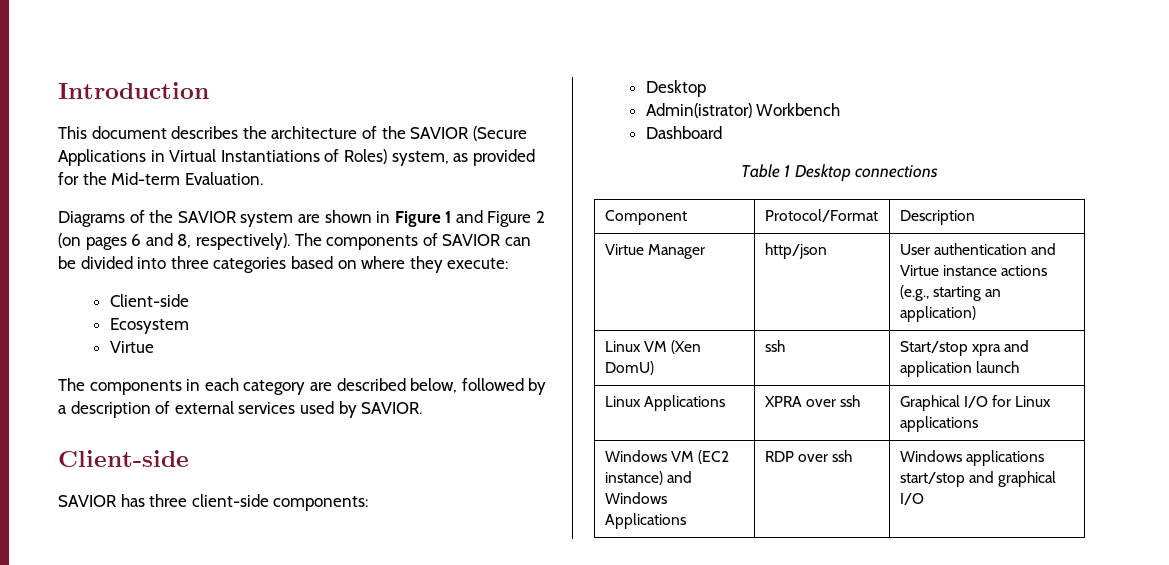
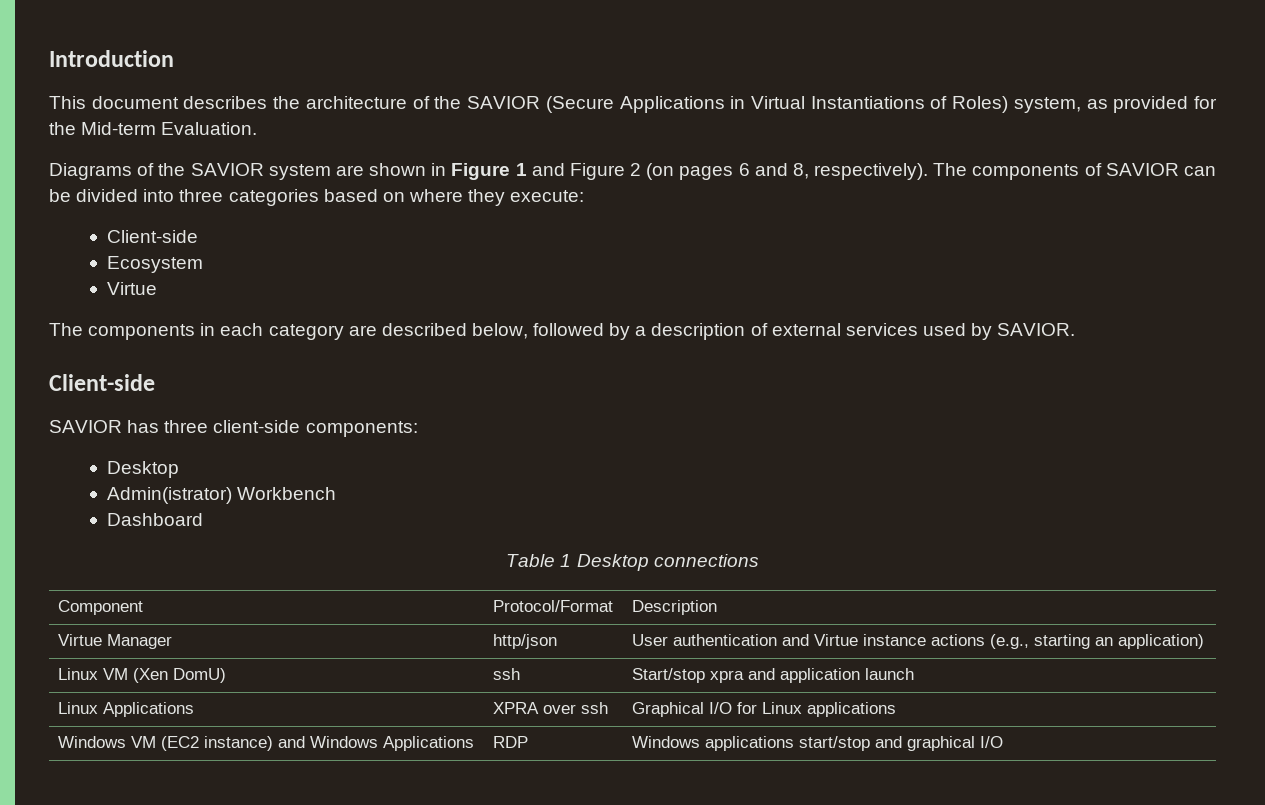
[797,450,852,462] over ssh -> (529, 742) none

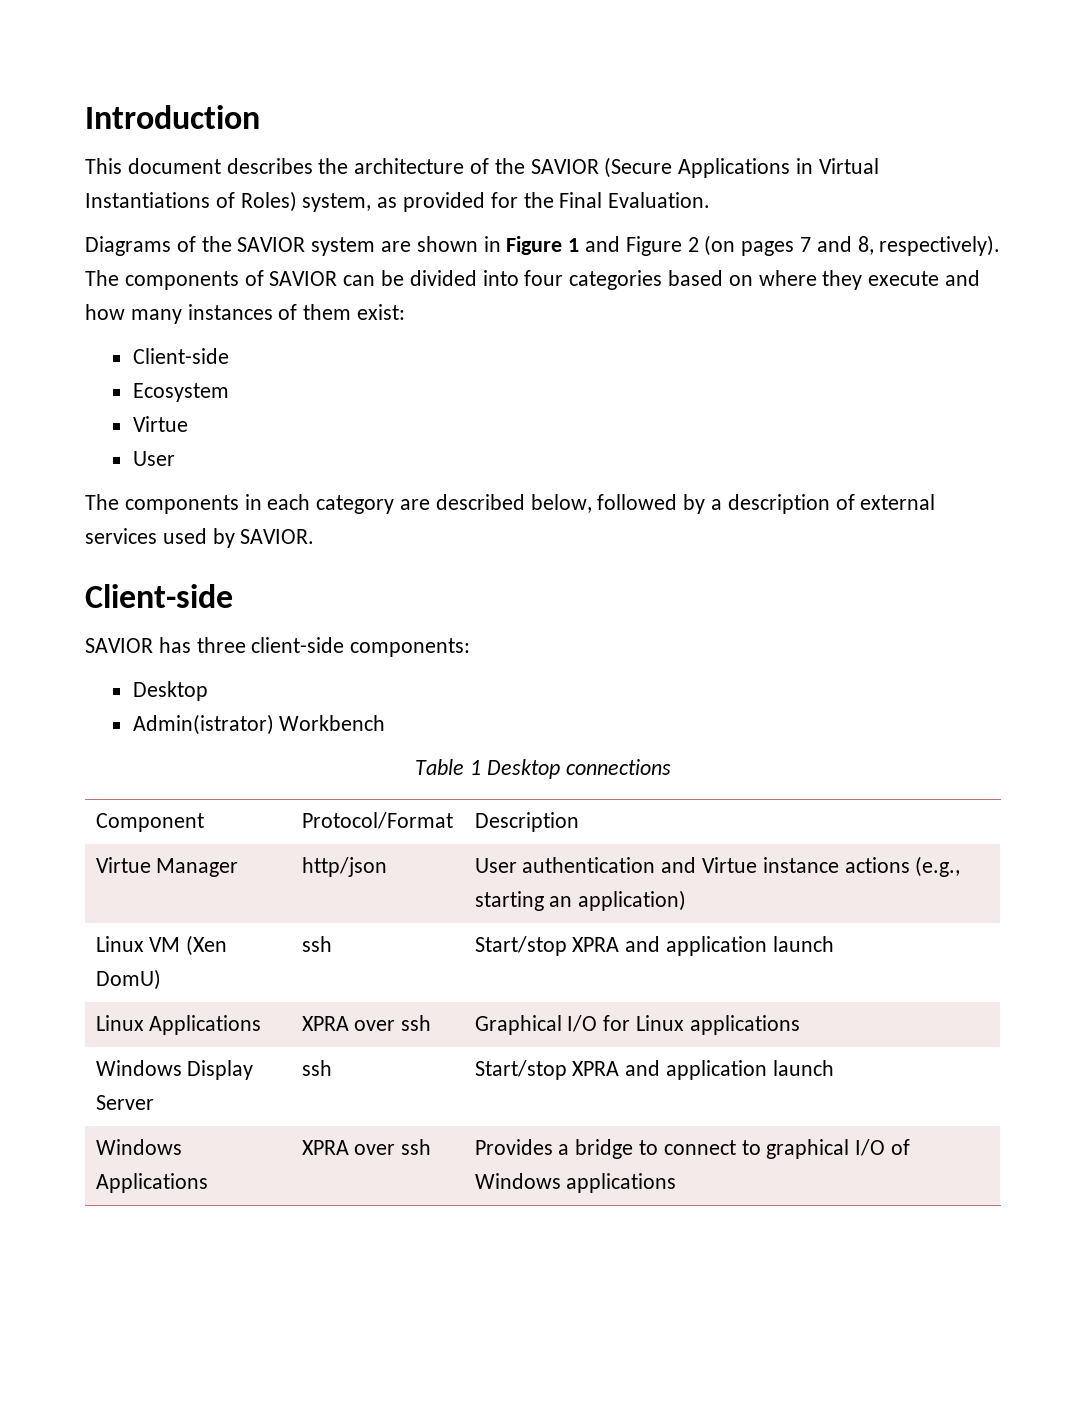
[81,122,157,135] Mid-term -> [559,192,603,208] Final
[738,163,750,176] 6 -> [800,237,812,252] 7
[179,189,224,202] three -> [524,270,564,286] four
[510,190,585,202] execute: -> [868,270,981,286] [85,304,406,324] execute and how many instances of them exist:
(157, 288) none -> [132,451,175,466] // User
[106,513,203,526] // Dashboard -> (386, 723) none
[710,670,745,683] xpra -> [572,937,620,952] XPRA
[131,736,475,751] [493,736,529,748] [632,736,1004,751] VM (EC2 instance) and Windows Applications | RDP | Windows applications start/stop and graphical I/O -> [187,1060,254,1080] [95,1095,154,1110] [301,1060,332,1076] [474,1060,834,1080] [95,1139,182,1155] [95,1173,208,1193] [301,1139,432,1155] [474,1139,910,1159] [474,1173,677,1193] Display Server | ssh | Start/stop XPRA and application launch // Windows Applications | XPRA over ssh | Provides a bridge to connect to graphical I/O of Windows applications

